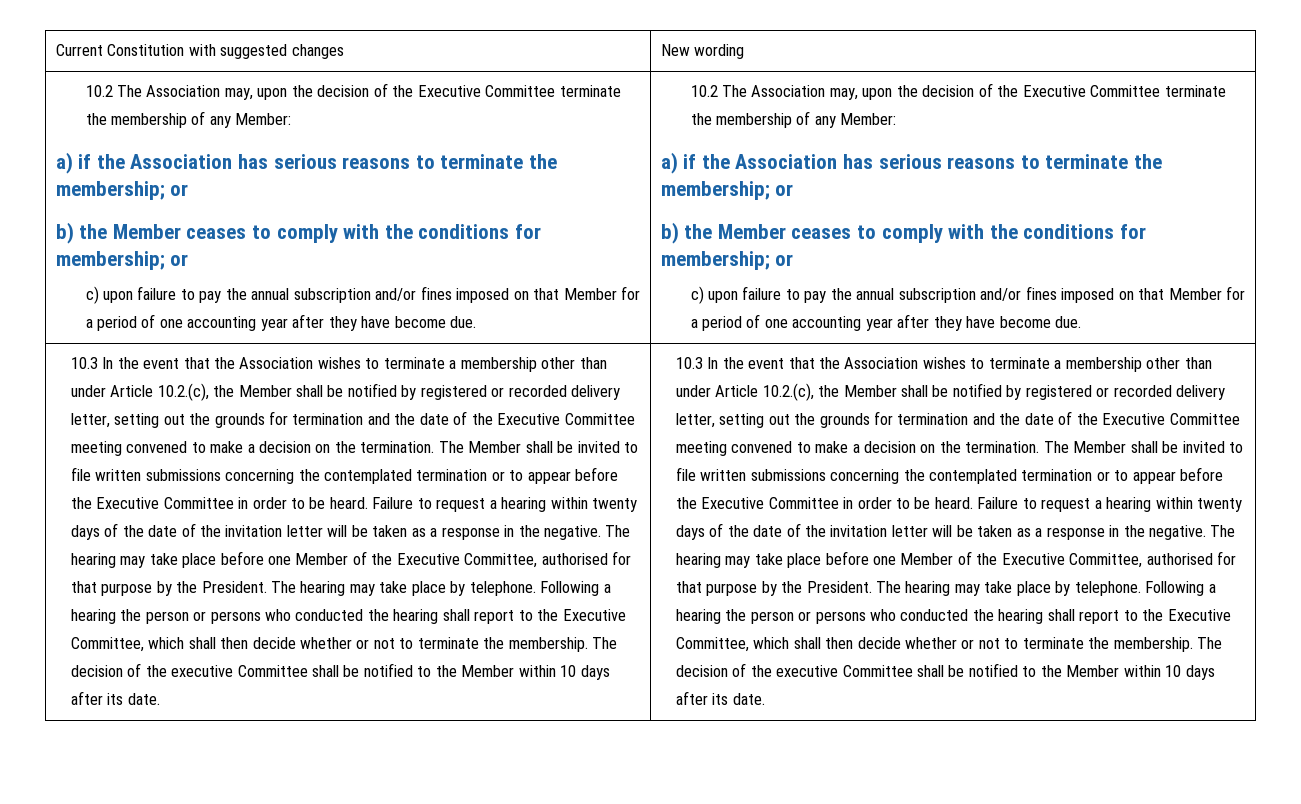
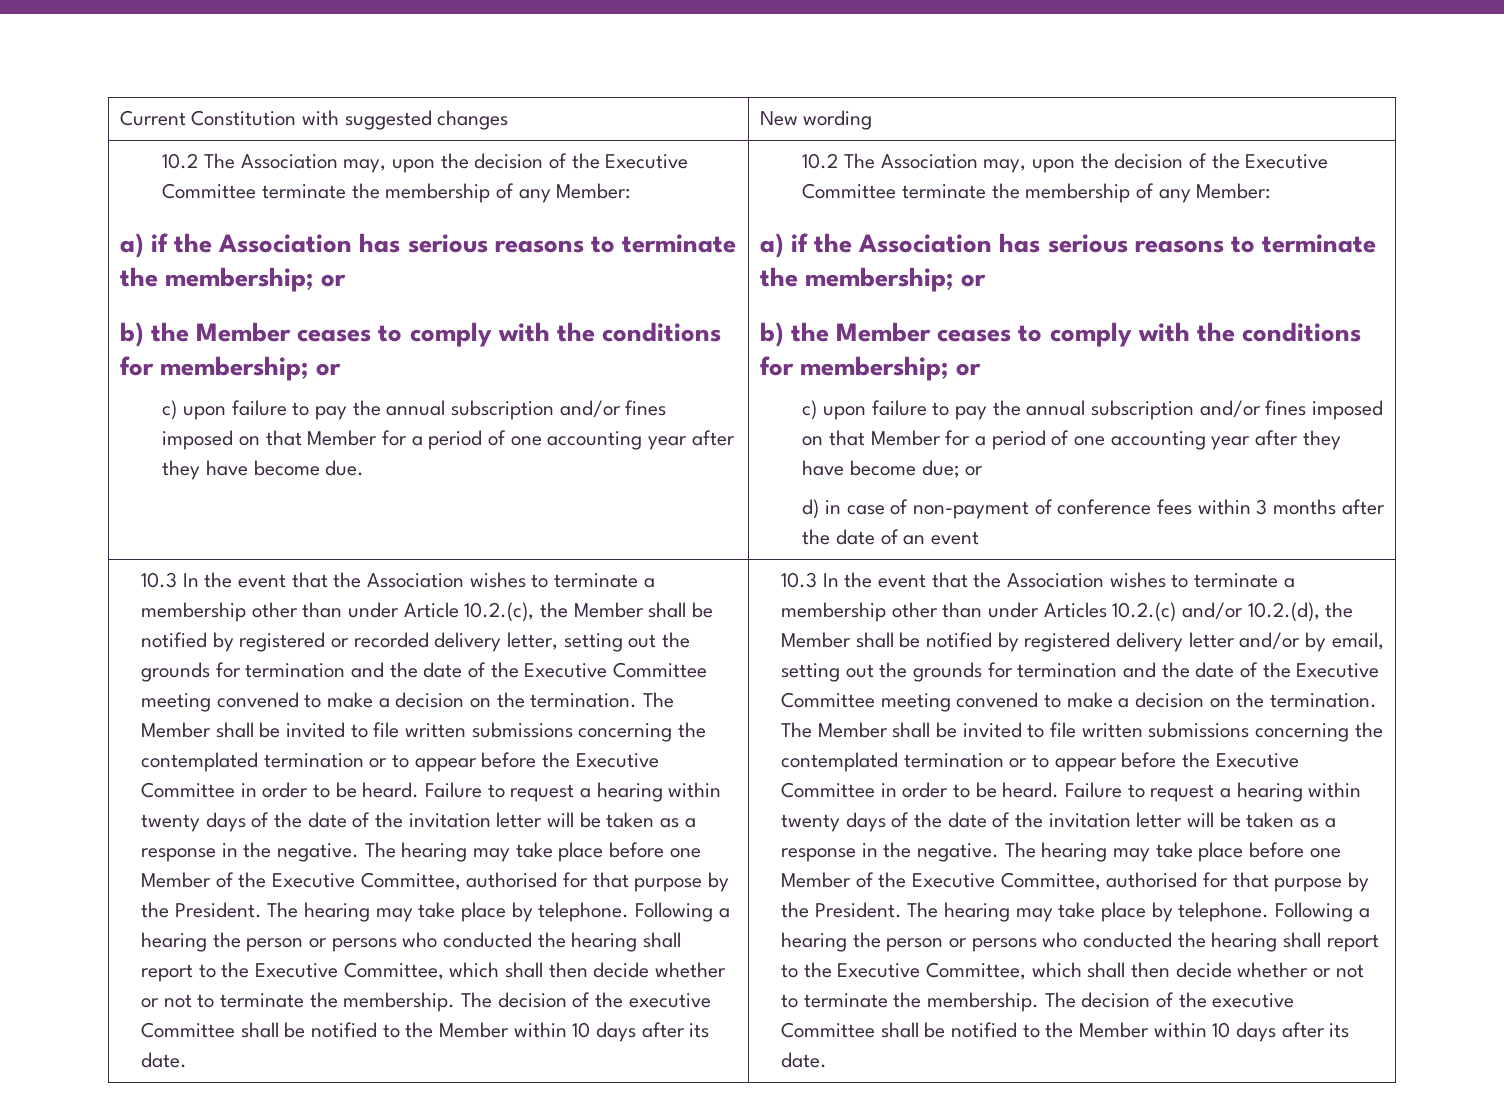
[1055,316,1082,328] due. -> [921,460,984,478] [802,499,1385,519] [802,529,979,545] due; or // d) in case of non-payment of conference fees within 3 months after the date of an event
[715,383,1226,401] [675,413,715,428] Article 10.2.(c), the Member shall be notified by registered or recorded delivery letter, -> [1043,602,1354,622] [780,632,1384,652] Articles 10.2.(c) and/or 10.2.(d), the Member shall be notified by registered delivery letter and/or by email,

